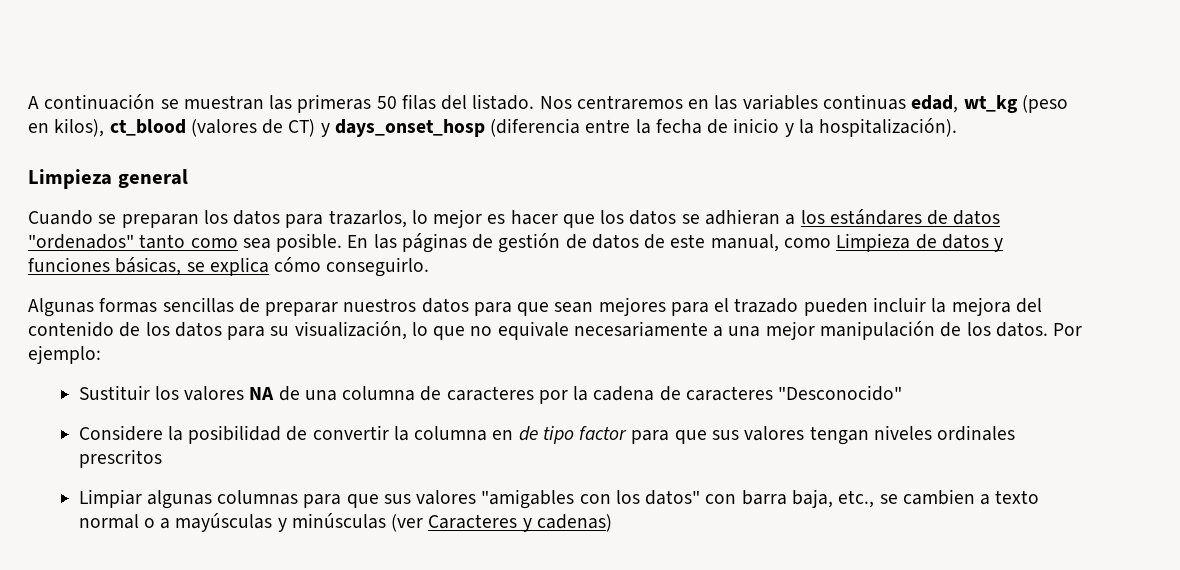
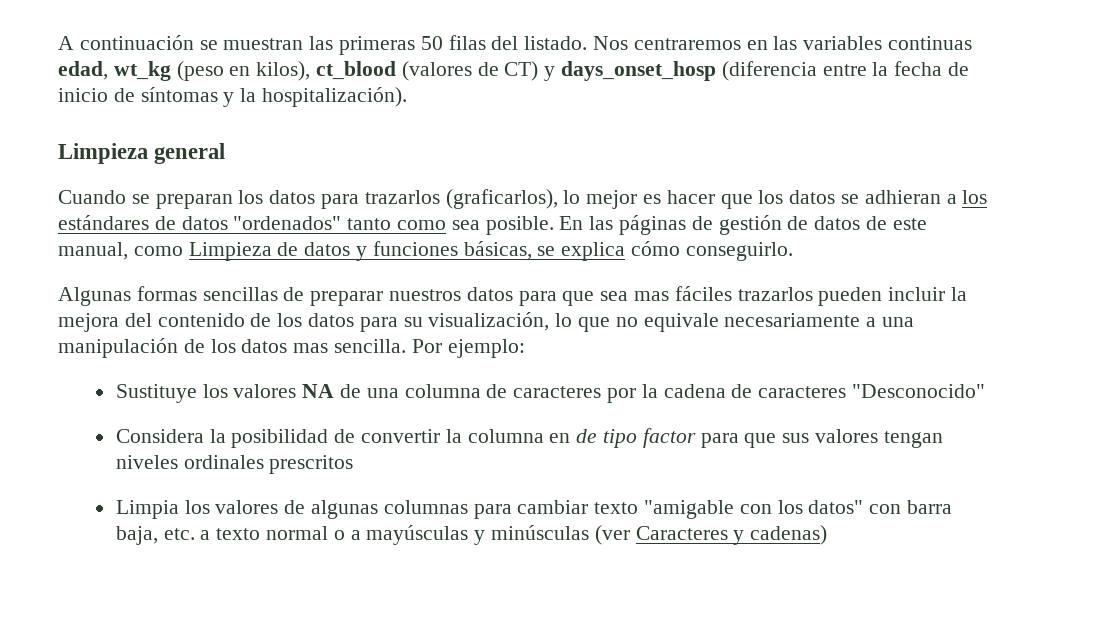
(780, 125) none -> [113,87,218,102] de síntomas
[328,210,407,228] trazarlos, -> [364,189,558,209] trazarlos (graficarlos),
[554,297,799,316] sean mejores para el trazado -> [600,286,813,301] sea mas fáciles trazarlos
[765,321,815,340] mejor -> (915, 322) none
[995,322,1048,337] datos. -> [241,339,407,353] datos mas sencilla.
[78,385,150,400] Sustituir -> [115,384,197,403] Sustituye
[78,425,163,441] Considere -> [115,429,204,443] Considera
[78,489,575,509] Limpiar algunas columnas para que sus valores "amigables -> [115,500,735,519] Limpia los valores de algunas columnas para cambiar texto "amigable
[838,489,975,508] etc., se cambien -> [163,528,195,540] etc.

